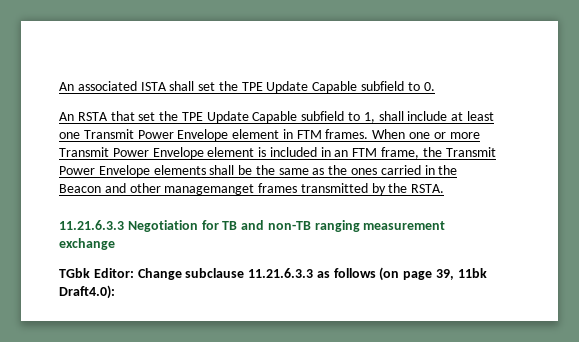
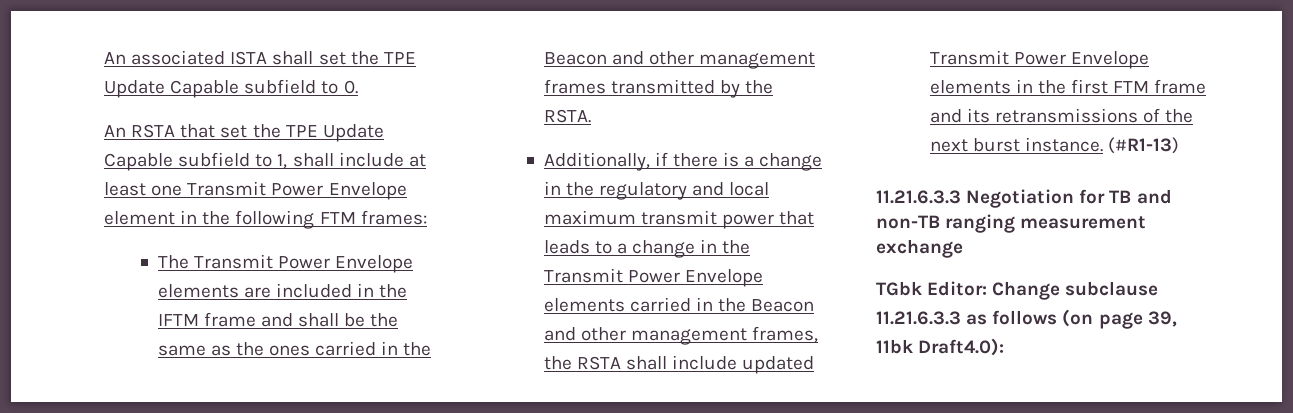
[296,129,480,139] [59,147,496,159] [59,165,206,177] FTM frames. When one or more Transmit Power Envelope element is included in an FTM frame, the Transmit Power Envelope elements -> [202,210,427,229] [157,254,414,273] [157,283,408,298] [157,312,293,327] the following FTM frames: // The Transmit Power Envelope elements are included in the IFTM frame and
[164,184,255,195] managemanget -> [699,52,816,69] management
(445, 188) none -> [543,152,823,171] [543,181,770,200] [543,210,815,229] [543,239,751,258] [543,268,763,287] [543,297,815,312] [543,326,819,345] [543,355,815,374] [929,50,1149,69] [929,79,1207,94] [929,108,1194,123] [929,137,1180,154] // Additionally, if there is a change in the regulatory and local maximum transmit power that leads to a change in the Transmit Power Envelope elements carried in the Beacon and other management frames, the RSTA shall include updated Transmit Power Envelope elements in the first FTM frame and its retransmissions of the next burst instance. (#R1-13)

